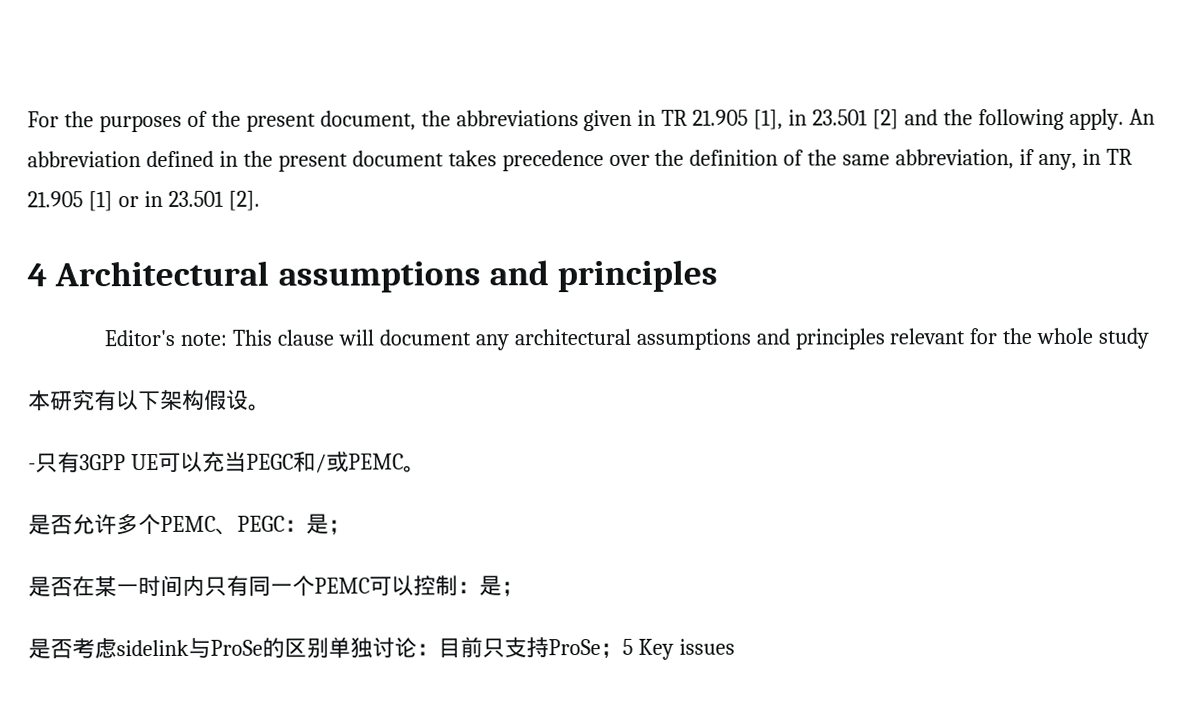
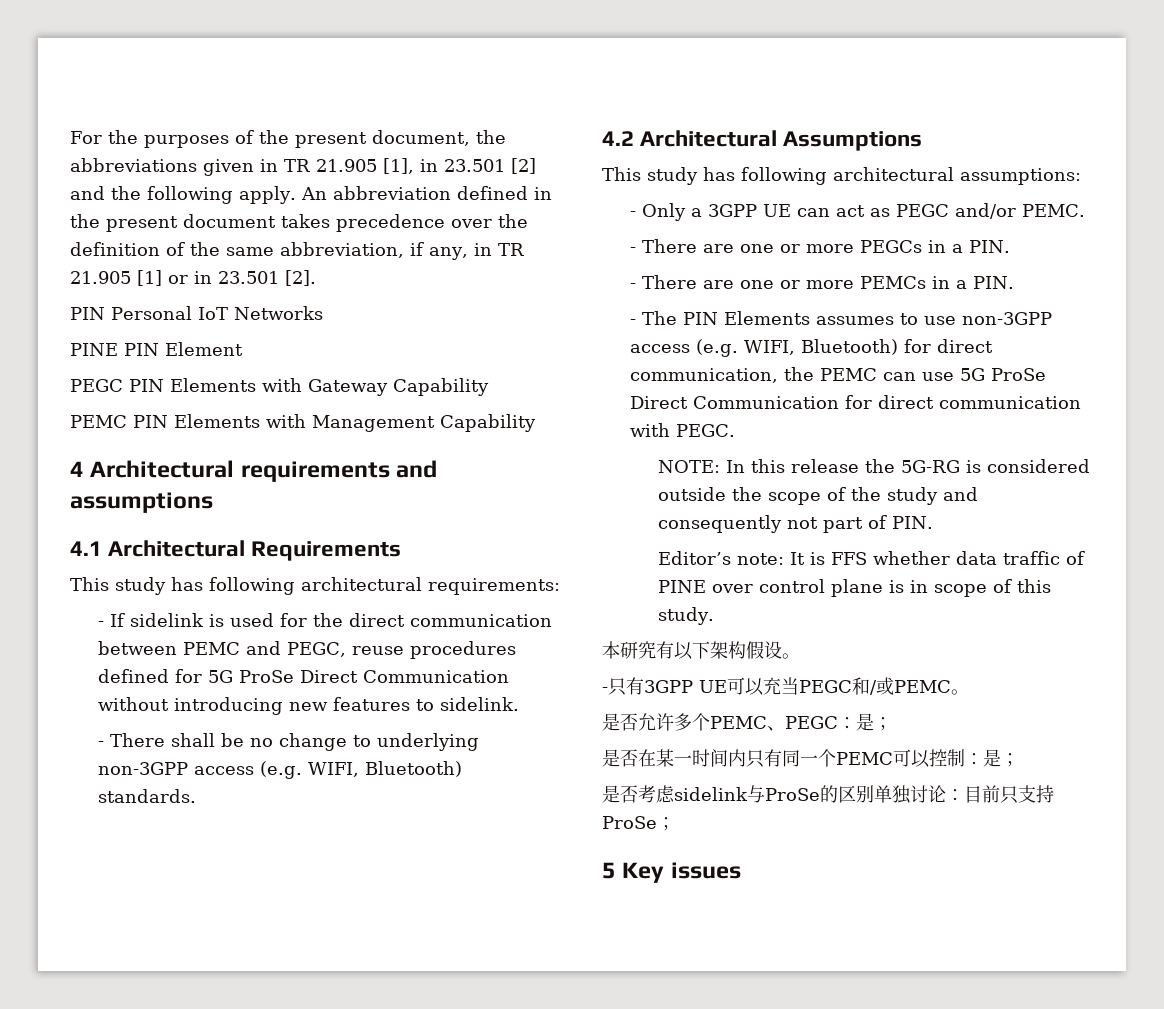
(260, 200) none -> [70,306,323,320] [70,342,243,356] [70,378,489,396] [70,414,536,432] // PIN Personal IoT Networks // PINE PIN Element // PEGC PIN Elements with Gateway Capability // PEMC PIN Elements with Management Capability
[277,259,719,293] [104,327,1150,351] assumptions and principles // Editor's note: This clause will document any architectural assumptions and principles relevant for the whole study -> [240,460,438,482] [70,492,213,513] [70,540,402,561] [70,577,560,595] [97,613,552,627] [97,641,516,659] [97,669,509,683] [97,697,519,715] [97,733,479,751] [97,761,462,779] [97,789,196,803] [602,130,923,151] [602,167,1081,185] [629,203,1085,221] [629,239,1010,253] [629,275,1014,289] [629,311,1052,325] [629,339,993,357] [629,367,1046,383] [629,395,1081,409] [629,423,735,437] [657,459,1090,473] [657,487,978,505] [657,515,933,533] [657,551,1085,565] [657,579,1051,597] [657,607,714,625] requirements and assumptions // 4.1 Architectural Requirements // This study has following architectural requirements: // - If sidelink is used for the direct communication between PEMC and PEGC, reuse procedures defined for 5G ProSe Direct Communication without introducing new features to sidelink. // - There shall be no change to underlying non-3GPP access (e.g. WIFI, Bluetooth) standards. // 4.2 Architectural Assumptions // This study has following architectural assumptions: // - Only a 3GPP UE can act as PEGC and/or PEMC. // - There are one or more PEGCs in a PIN. // - There are one or more PEMCs in a PIN. // - The PIN Elements assumes to use non-3GPP access (e.g. WIFI, Bluetooth) for direct communication, the PEMC can use 5G ProSe Direct Communication for direct communication with PEGC. // NOTE: In this release the 5G-RG is considered outside the scope of the study and consequently not part of PIN. // Editor’s note: It is FFS whether data traffic of PINE over control plane is in scope of this study.
(623, 650) none -> (675, 824) //

